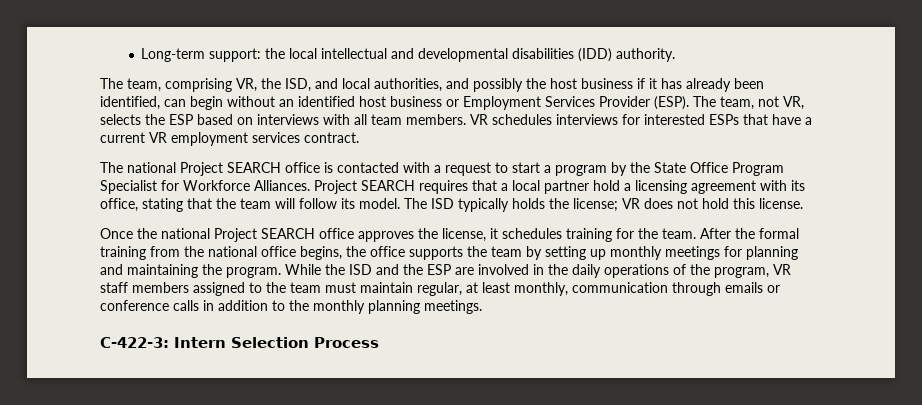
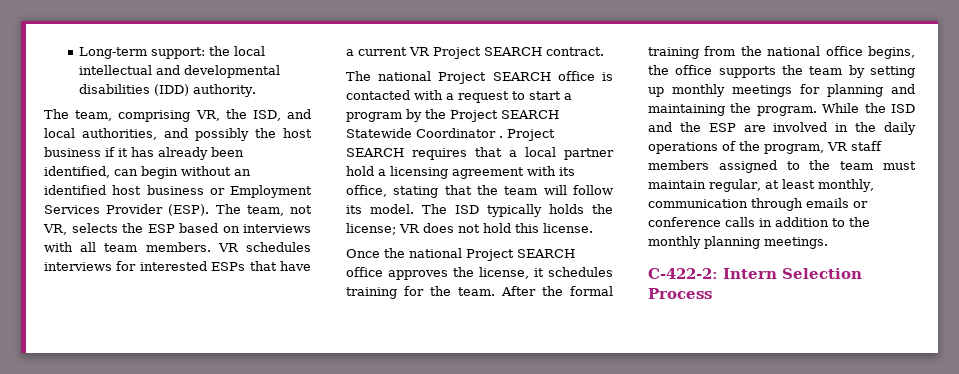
[171,132,300,146] employment services -> [433,47,542,59] Project SEARCH
[654,162,784,176] [100,180,310,194] State Office Program Specialist for Workforce Alliances. -> [450,110,559,122] [346,128,503,138] Project SEARCH Statewide Coordinator .
[100,337,169,348] C-422-3: -> [648,268,718,279] C-422-2:

